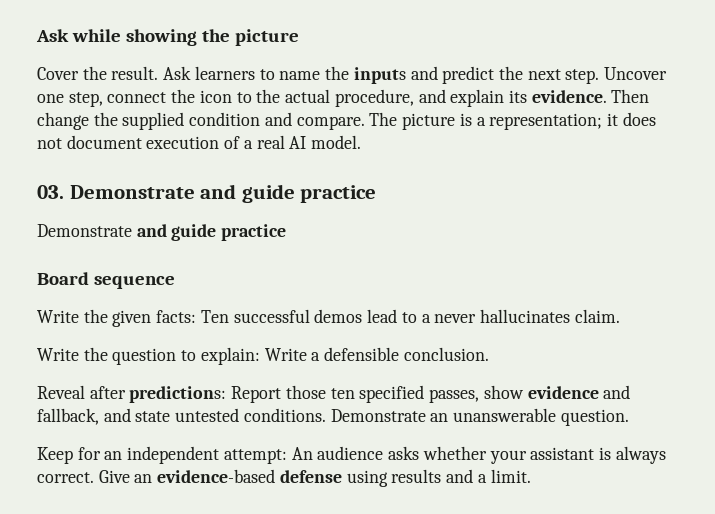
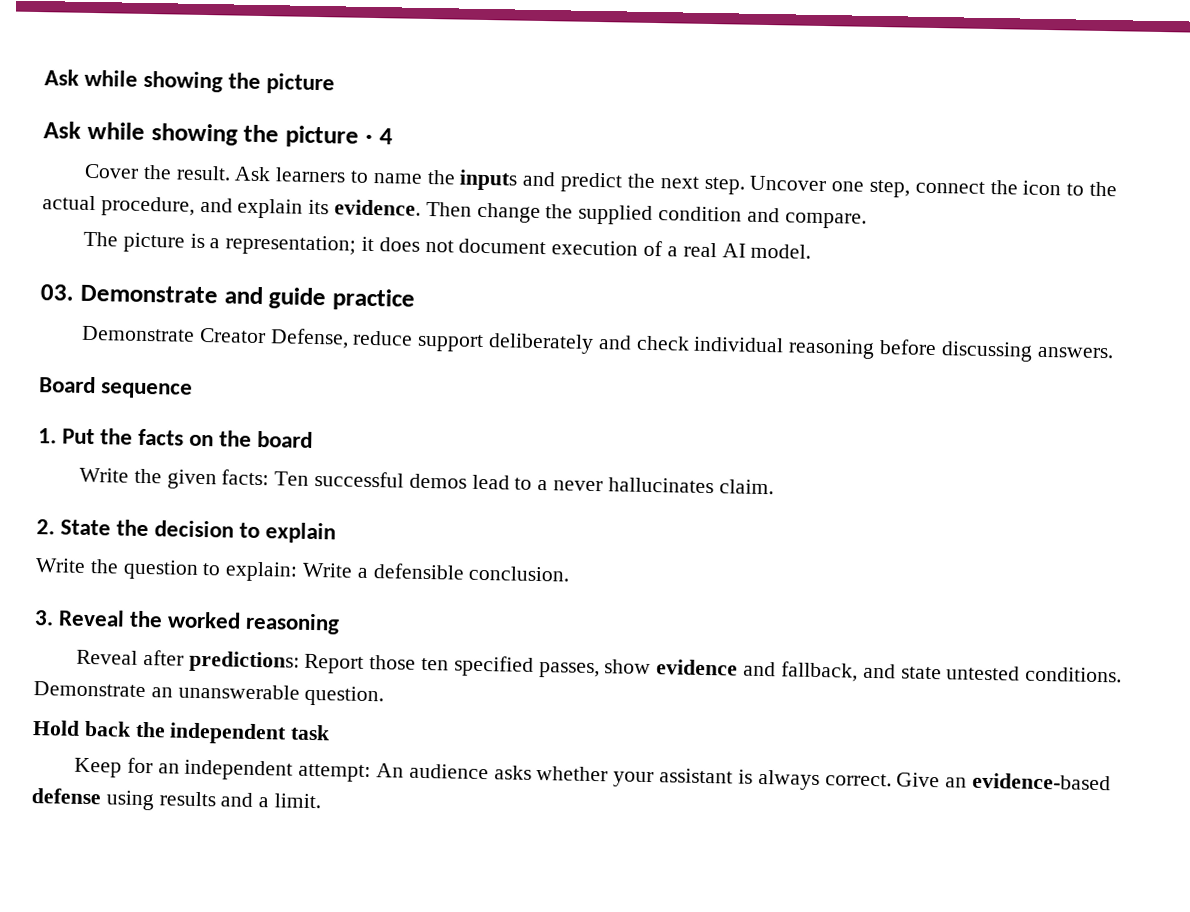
[36,29,299,46] Ask while showing the picture -> [44,69,336,95] [43,121,393,148] Ask while showing the picture // Ask while showing the picture · 4
(365, 123) none -> (867, 220) //
[136,224,287,241] [37,272,175,289] and guide practice // Board sequence -> [198,327,1114,362] [39,376,194,399] [38,428,314,448] Creator Defense, reduce support deliberately and check individual reasoning before discussing answers. // Board sequence // 1. Put the facts on the board
(620, 316) none -> [36,519,337,544] // 2. State the decision to explain
(489, 354) none -> [34,609,341,635] // 3. Reveal the worked reasoning
(629, 417) none -> [32,720,331,745] // Hold back the independent task

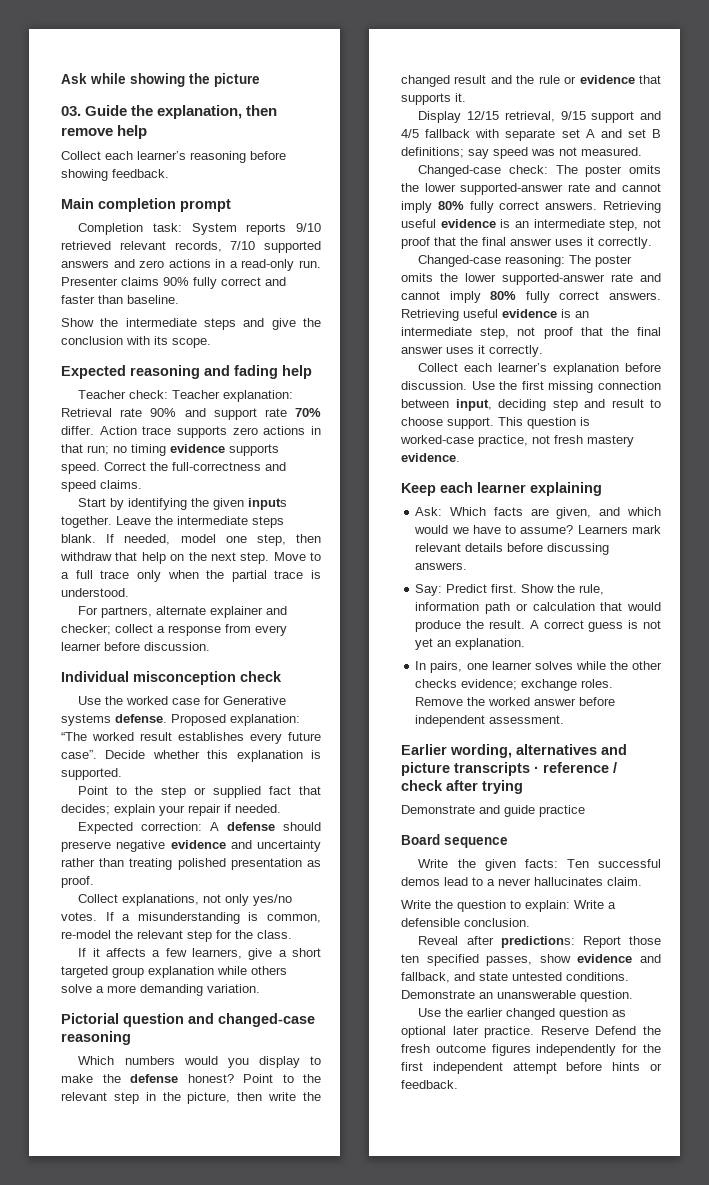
[43,121,393,148] [84,163,1117,198] [42,195,867,229] [83,231,812,259] [40,284,415,311] [81,325,1114,362] [39,376,194,399] [38,428,314,448] Ask while showing the picture · 4 // Cover the result. Ask learners to name the inputs and predict the next step. Uncover one step, connect the icon to the actual procedure, and explain its evidence. Then change the supplied condition and compare. // The picture is a representation; it does not document execution of a real AI model. // 03. Demonstrate and guide practice // Demonstrate Creator Defense, reduce support deliberately and check individual reasoning before discussing answers. // Board sequence // 1. Put the facts on the board -> [61,105,278,119] [61,125,148,139] [61,151,286,163] [61,169,169,181] [61,198,231,212] [78,223,321,235] [61,241,321,253] [61,259,322,271] [61,277,286,289] [61,295,179,304] [61,318,322,330] [61,336,211,348] [61,365,312,379] [78,390,294,402] [61,408,321,420] [61,426,321,438] [61,444,279,456] [61,462,286,474] [61,480,142,492] [78,498,288,510] [61,516,284,528] [61,534,321,546] [60,552,321,564] [61,570,321,582] [61,588,129,597] [78,606,288,618] [61,624,287,636] [61,642,210,651] [61,671,282,685] [78,696,287,705] [61,714,300,726] [61,732,321,744] [61,750,321,762] [61,768,122,780] [78,786,321,798] [61,804,281,816] [78,822,322,834] [61,840,321,852] [61,858,321,870] [61,876,94,888] [78,894,293,906] [61,912,321,924] [61,930,292,942] [78,948,322,960] [61,966,287,978] [61,984,260,996] [61,1013,315,1027] [61,1031,131,1045] [78,1056,321,1068] [61,1074,321,1083] [61,1092,321,1104] [401,75,661,87] [401,93,466,105] [418,111,661,123] [401,129,661,141] [401,147,642,159] [418,165,661,177] [401,183,661,195] [401,201,661,213] [401,219,661,231] [401,237,652,249] [418,255,633,267] [401,273,661,285] [401,291,661,303] [401,309,589,321] [401,327,661,339] [401,345,543,357] [418,363,661,375] [401,381,661,393] [401,399,661,411] [401,417,590,429] [400,435,634,447] [401,453,460,462] [401,482,602,496] [415,507,661,519] [414,525,661,534] [415,543,610,555] [415,562,468,570] [415,584,605,596] [415,602,661,614] [415,620,661,632] [415,638,526,650] [415,661,662,673] [415,679,614,691] [415,697,616,706] [415,715,565,727] [401,744,627,758] [401,762,617,776] [401,780,523,794] [401,805,585,817] [401,834,508,848] 03. Guide the explanation, then remove help // Collect each learner’s reasoning before showing feedback. // Main completion prompt // Completion task: System reports 9/10 retrieved relevant records, 7/10 supported answers and zero actions in a read-only run. Presenter claims 90% fully correct and faster than baseline. // Show the intermediate steps and give the conclusion with its scope. // Expected reasoning and fading help // Teacher check: Teacher explanation: Retrieval rate 90% and support rate 70% differ. Action trace supports zero actions in that run; no timing evidence supports speed. Correct the full-correctness and speed claims. // Start by identifying the given inputs together. Leave the intermediate steps blank. If needed, model one step, then withdraw that help on the next step. Move to a full trace only when the partial trace is understood. // For partners, alternate explainer and checker; collect a response from every learner before discussion. // Individual misconception check // Use the worked case for Generative systems defense. Proposed explanation: “The worked result establishes every future case”. Decide whether this explanation is supported. // Point to the step or supplied fact that decides; explain your repair if needed. // Expected correction: A defense should preserve negative evidence and uncertainty rather than treating polished presentation as proof. // Collect explanations, not only yes/no votes. If a misunderstanding is common, re-model the relevant step for the class. // If it affects a few learners, give a short targeted group explanation while others solve a more demanding variation. // Pictorial question and changed-case reasoning // Which numbers would you display to make the defense honest? Point to the relevant step in the picture, then write the changed result and the rule or evidence that supports it. // Display 12/15 retrieval, 9/15 support and 4/5 fallback with separate set A and set B definitions; say speed was not measured. // Changed-case check: The poster omits the lower supported-answer rate and cannot imply 80% fully correct answers. Retrieving useful evidence is an intermediate step, not proof that the final answer uses it correctly. // Changed-case reasoning: The poster omits the lower supported-answer rate and cannot imply 80% fully correct answers. Retrieving useful evidence is an intermediate step, not proof that the final answer uses it correctly. // Collect each learner’s explanation before discussion. Use the first missing connection between input, deciding step and result to choose support. This question is worked-case practice, not fresh mastery evidence. // Keep each learner explaining // Ask: Which facts are given, and which would we have to assume? Learners mark relevant details before discussing answers. // Say: Predict first. Show the rule, information path or calculation that would produce the result. A correct guess is not yet an explanation. // In pairs, one learner solves while the other checks evidence; exchange roles. Remove the worked answer before independent assessment. // Earlier wording, alternatives and picture transcripts · reference / check after trying // Demonstrate and guide practice // Board sequence
[36,519,337,544] // 2. State the decision to explain -> (642, 881) none
[34,609,341,635] // 3. Reveal the worked reasoning -> (530, 922) none
[32,720,331,745] [74,757,1111,791] [31,788,322,811] Hold back the independent task // Keep for an independent attempt: An audience asks whether your assistant is always correct. Give an evidence-based defense using results and a limit. -> [418,1008,627,1020] [401,1026,661,1038] [401,1044,661,1056] [401,1062,662,1074] [401,1080,458,1089] Use the earlier changed question as optional later practice. Reserve Defend the fresh outcome figures independently for the first independent attempt before hints or feedback.

